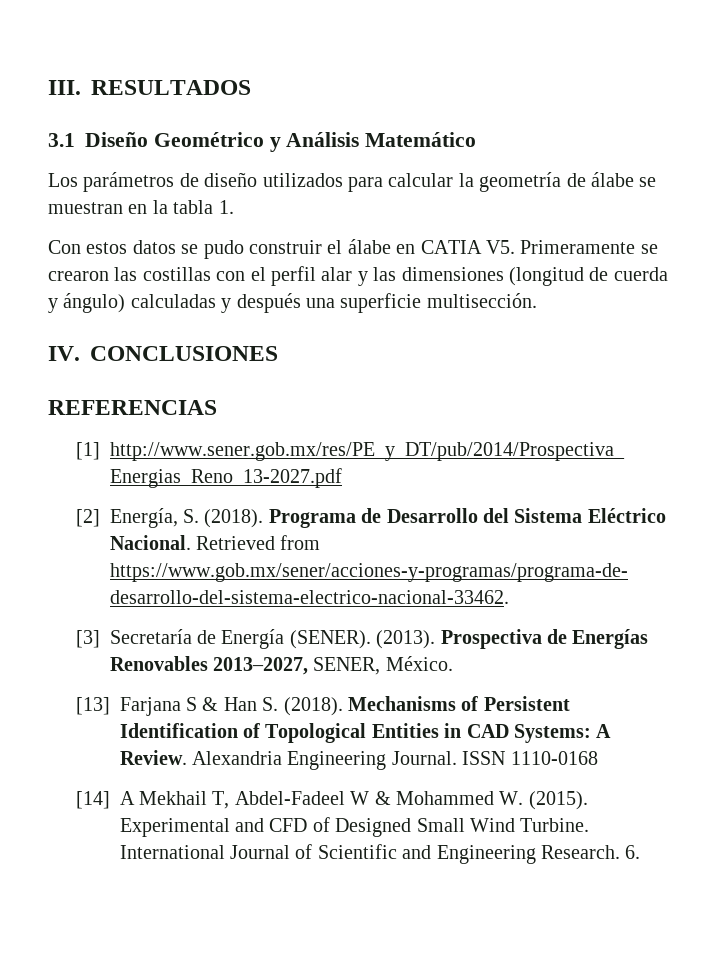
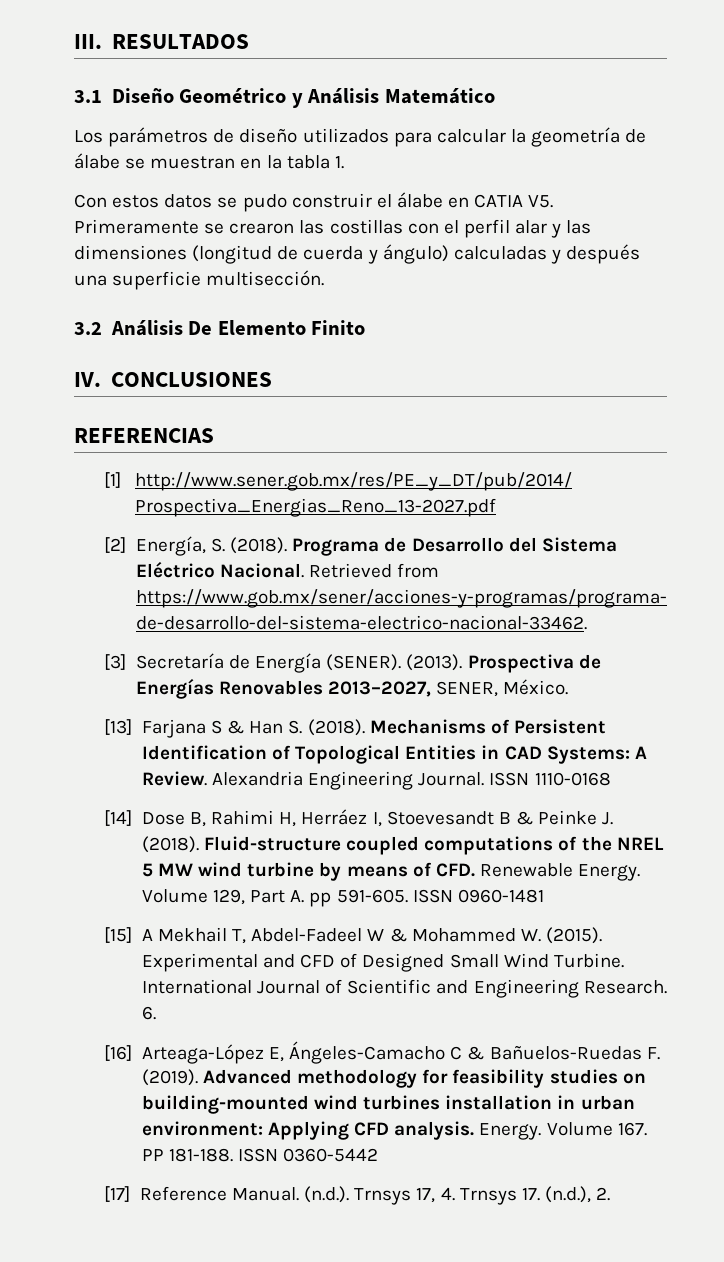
(537, 300) none -> [74,320,366,336] // 3.2 Análisis De Elemento Finito
(110, 800) none -> [141,809,614,827] [141,836,664,855] [141,862,641,881] [141,889,544,907] [104,927,133,943] Dose B, Rahimi H, Herráez I, Stoevesandt B & Peinke J. (2018). Fluid-structure coupled computations of the NREL 5 MW wind turbine by means of CFD. Renewable Energy. Volume 129, Part A. pp 591-605. ISSN 0960-1481 // [15]
(641, 852) none -> [104,1041,660,1064] [141,1069,646,1088] [141,1095,635,1114] [141,1121,647,1140] [141,1148,379,1162] [104,1186,611,1205] // [16] Arteaga-López E, Ángeles-Camacho C & Bañuelos-Ruedas F. (2019). Advanced methodology for feasibility studies on building-mounted wind turbines installation in urban environment: Applying CFD analysis. Energy. Volume 167. PP 181-188. ISSN 0360-5442 // [17] Reference Manual. (n.d.). Trnsys 17, 4. Trnsys 17. (n.d.), 2.

